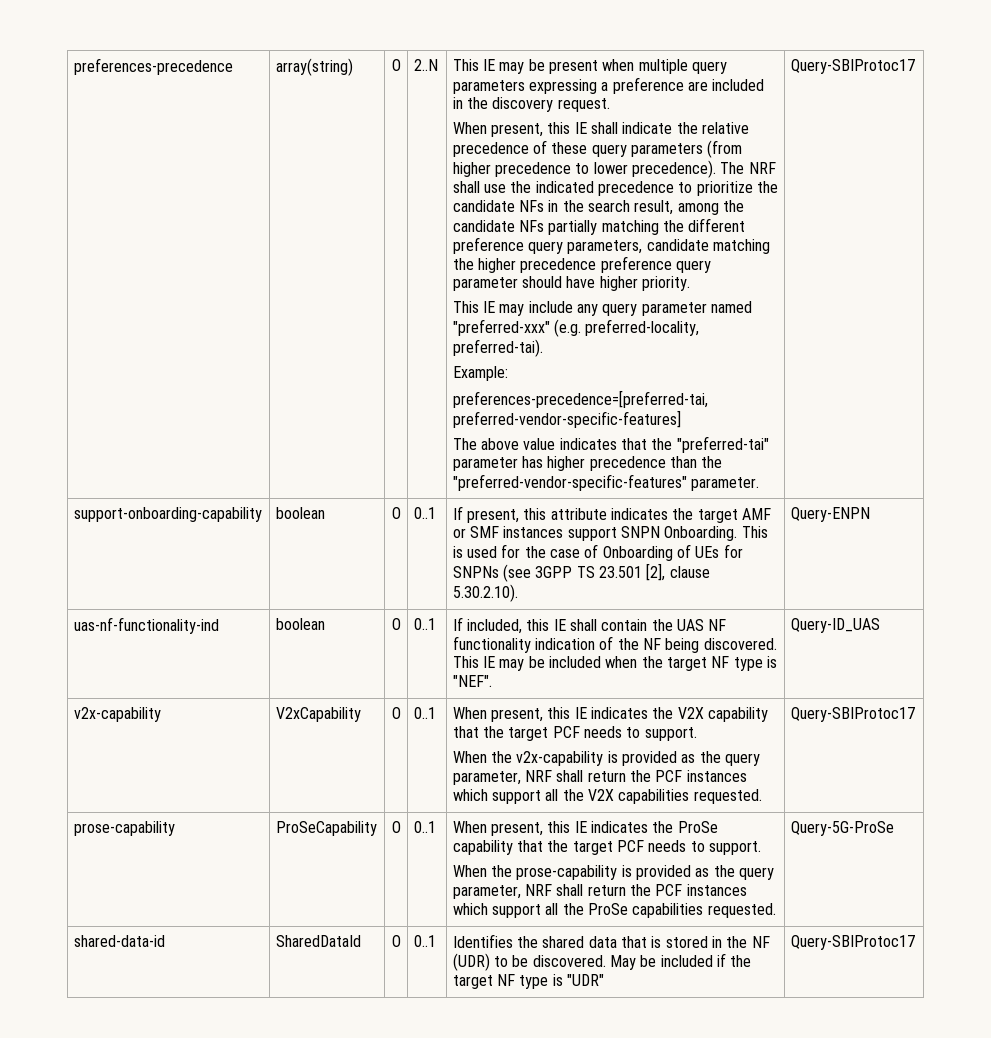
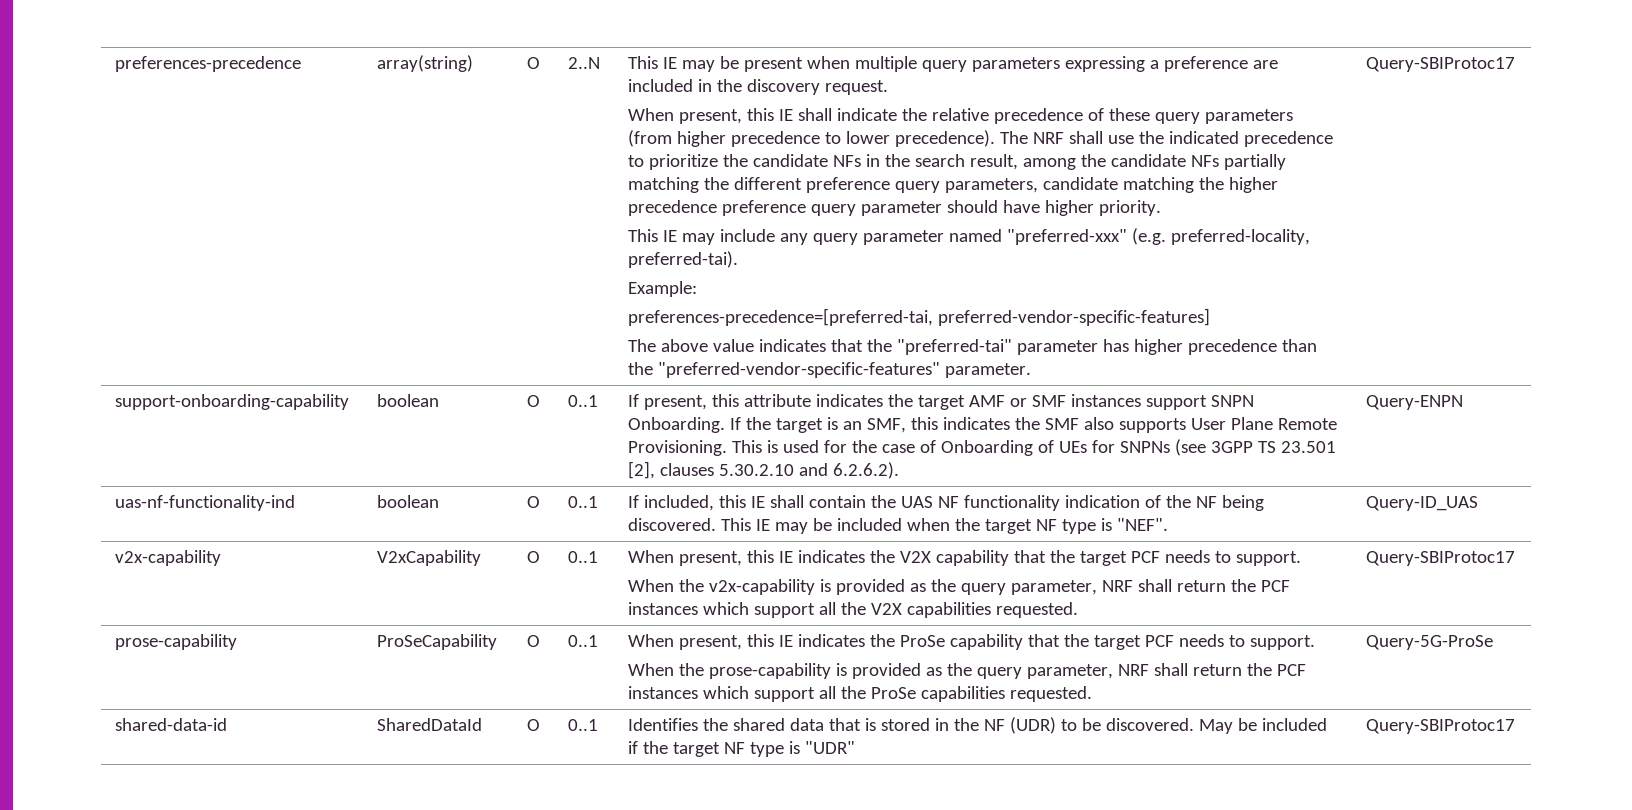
(738, 533) none -> [729,417,1337,433] [627,440,727,456] If the target is an SMF, this indicates the SMF also supports User Plane Remote Provisioning.
[669,566,710,578] [452,584,518,602] clause 5.30.2.10). -> [659,462,899,479] clauses 5.30.2.10 and 6.2.6.2).

